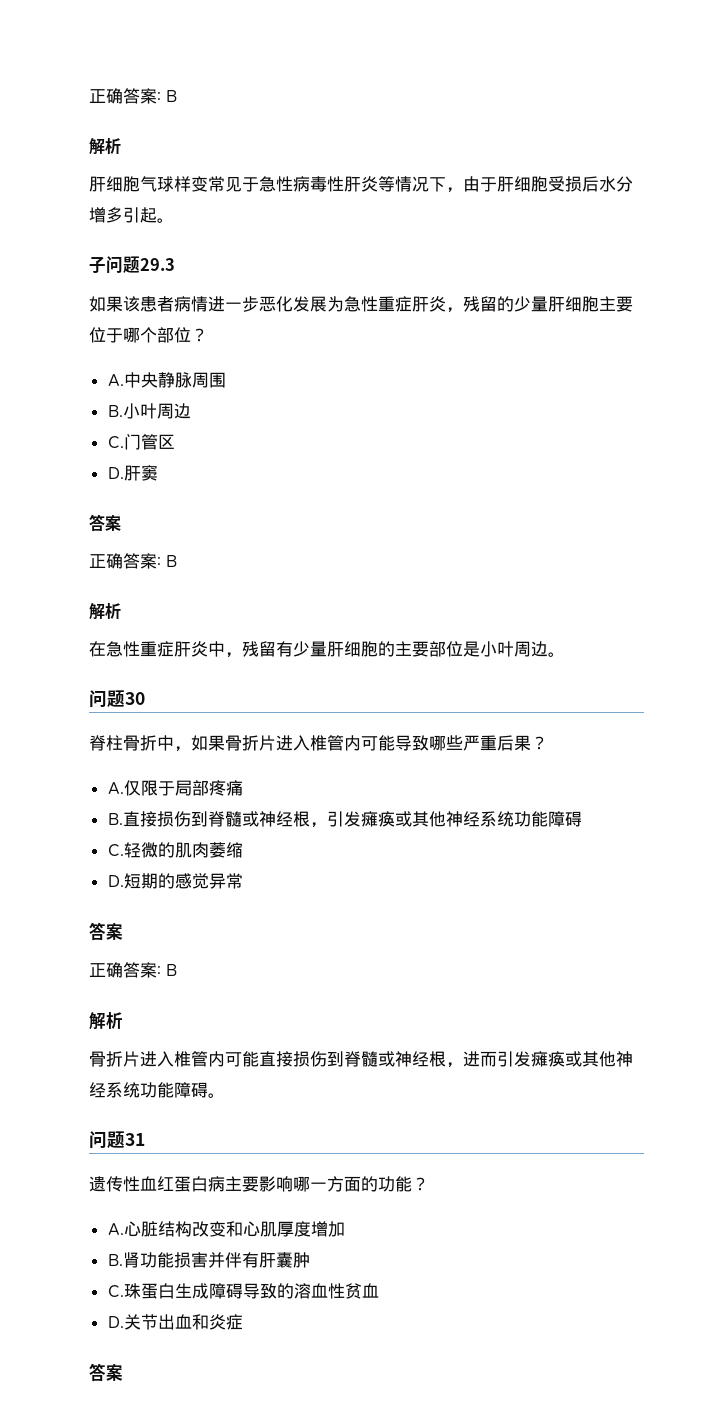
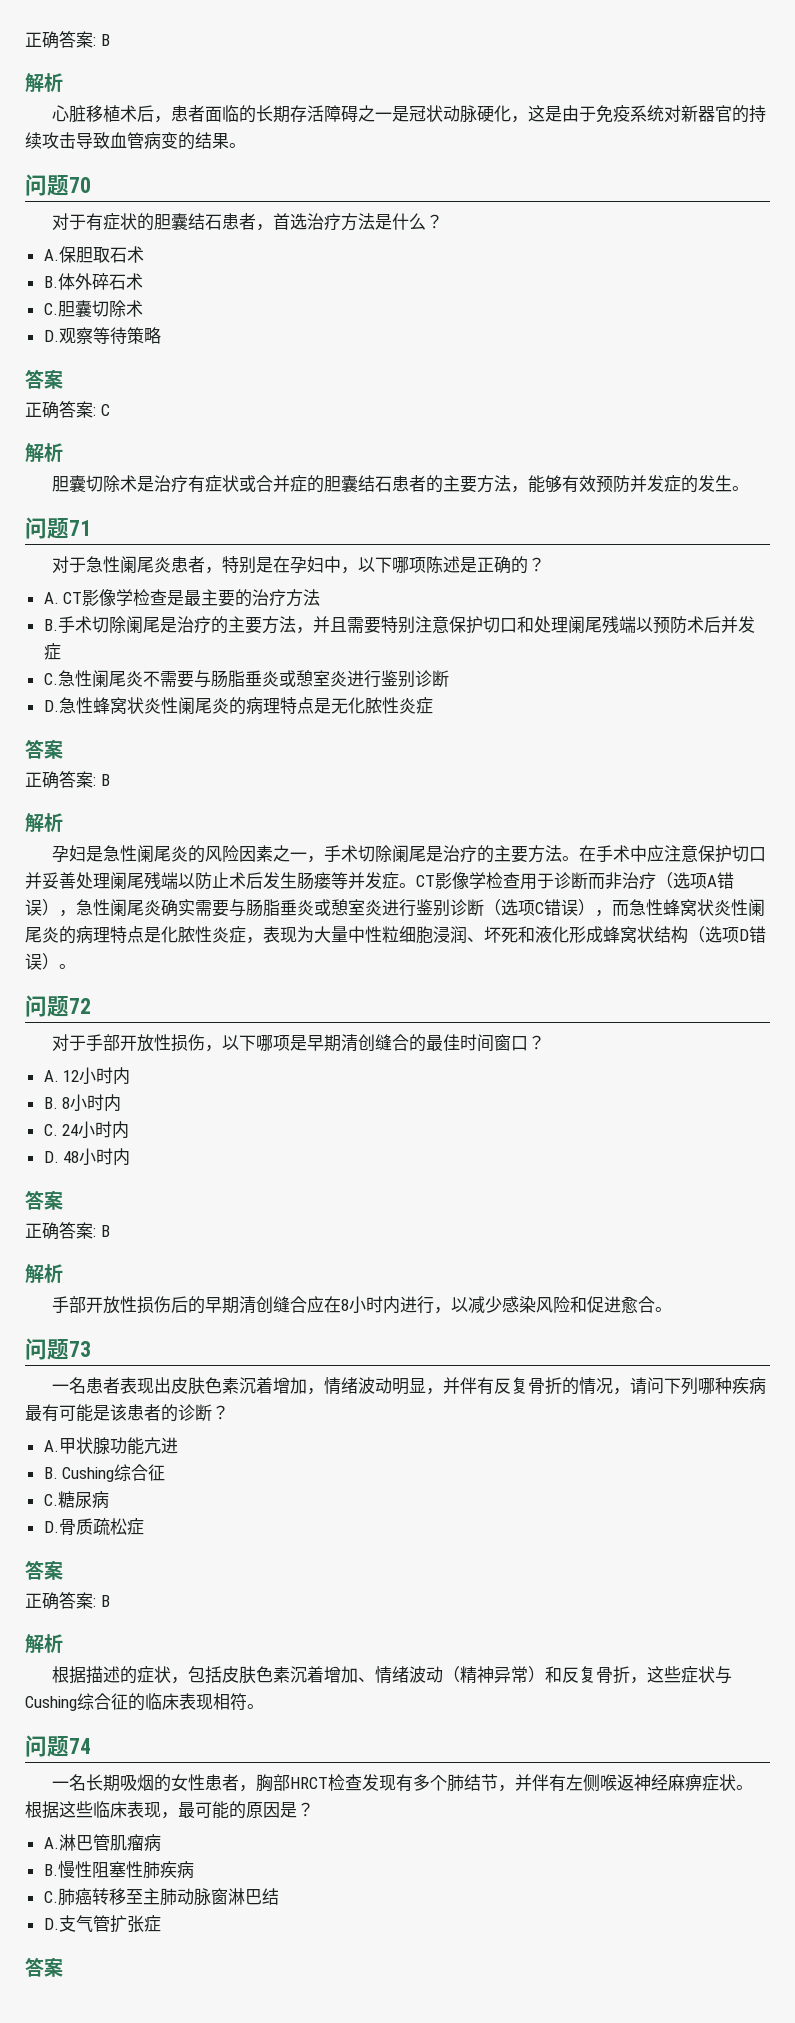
[89,88,177,104] [89,137,121,155] [89,176,633,193] [89,207,174,223] [89,256,175,274] [89,296,633,313] [89,327,208,343] [107,372,226,388] [107,403,191,419] [107,434,175,450] [107,465,158,481] [89,514,121,532] [89,553,177,569] [89,602,121,620] [89,641,565,658] [89,690,145,708] [89,735,548,752] [107,780,243,796] [107,811,582,828] [107,842,243,858] [107,873,243,889] [89,922,123,941] [89,962,177,978] [89,1011,123,1030] [89,1051,633,1068] [89,1082,225,1098] [89,1131,145,1149] [89,1176,429,1192] [107,1221,345,1237] [107,1252,310,1268] [107,1283,379,1299] [107,1314,226,1330] 正确答案: B // 解析 // 肝细胞气球样变常见于急性病毒性肝炎等情况下，由于肝细胞受损后水分增多引起。 // 子问题29.3 // 如果该患者病情进一步恶化发展为急性重症肝炎，残留的少量肝细胞主要位于哪个部位？ // A.中央静脉周围 // B.小叶周边 // C.门管区 // D.肝窦 // 答案 // 正确答案: B // 解析 // 在急性重症肝炎中，残留有少量肝细胞的主要部位是小叶周边。 // 问题30 // 脊柱骨折中，如果骨折片进入椎管内可能导致哪些严重后果？ // A.仅限于局部疼痛 // B.直接损伤到脊髓或神经根，引发瘫痪或其他神经系统功能障碍 // C.轻微的肌肉萎缩 // D.短期的感觉异常 // 答案 // 正确答案: B // 解析 // 骨折片进入椎管内可能直接损伤到脊髓或神经根，进而引发瘫痪或其他神经系统功能障碍。 // 问题31 // 遗传性血红蛋白病主要影响哪一方面的功能？ // A.心脏结构改变和心肌厚度增加 // B.肾功能损害并伴有肝囊肿 // C.珠蛋白生成障碍导致的溶血性贫血 // D.关节出血和炎 -> [25,30,110,49] [25,73,63,92] [52,105,767,123] [25,132,246,150] [25,174,91,196] [52,213,444,231] [43,246,144,263] [43,273,143,290] [43,300,143,318] [43,327,161,345] [25,369,63,389] [25,400,110,419] [25,443,63,462] [52,475,750,493] [25,517,91,539] [52,556,546,574] [43,589,321,607] [43,616,755,634] [43,643,61,660] [43,670,449,688] [43,697,433,715] [25,739,63,759] [25,770,110,789] [25,813,63,832] [52,845,767,863] [25,872,734,890] [25,899,765,917] [25,926,766,944] [25,953,76,970] [25,995,91,1017] [52,1034,546,1052] [43,1067,131,1085] [43,1094,122,1112] [43,1121,130,1139] [43,1148,131,1166] [25,1190,63,1210] [25,1221,110,1240] [25,1264,63,1283] [52,1296,673,1314] [25,1338,91,1360] [52,1377,767,1395] [25,1404,229,1422] [43,1437,178,1455] [43,1464,166,1482] [43,1491,109,1509] [43,1518,144,1536] [25,1560,63,1580] [25,1591,110,1610] [25,1634,63,1653] [52,1666,733,1684] [25,1693,264,1711] [25,1735,91,1757] [52,1774,754,1792] [25,1801,314,1819] [43,1834,161,1852] [43,1860,194,1879] [43,1888,279,1906] [43,1915,144,1933] 正确答案: B // 解析 // 心脏移植术后，患者面临的长期存活障碍之一是冠状动脉硬化，这是由于免疫系统对新器官的持续攻击导致血管病变的结果。 // 问题70 // 对于有症状的胆囊结石患者，首选治疗方法是什么？ // A.保胆取石术 // B.体外碎石术 // C.胆囊切除术 // D.观察等待策略 // 答案 // 正确答案: C // 解析 // 胆囊切除术是治疗有症状或合并症的胆囊结石患者的主要方法，能够有效预防并发症的发生。 // 问题71 // 对于急性阑尾炎患者，特别是在孕妇中，以下哪项陈述是正确的？ // A. CT影像学检查是最主要的治疗方法 // B.手术切除阑尾是治疗的主要方法，并且需要特别注意保护切口和处理阑尾残端以预防术后并发症 // C.急性阑尾炎不需要与肠脂垂炎或憩室炎进行鉴别诊断 // D.急性蜂窝状炎性阑尾炎的病理特点是无化脓性炎症 // 答案 // 正确答案: B // 解析 // 孕妇是急性阑尾炎的风险因素之一，手术切除阑尾是治疗的主要方法。在手术中应注意保护切口并妥善处理阑尾残端以防止术后发生肠瘘等并发症。CT影像学检查用于诊断而非治疗（选项A错误），急性阑尾炎确实需要与肠脂垂炎或憩室炎进行鉴别诊断（选项C错误），而急性蜂窝状炎性阑尾炎的病理特点是化脓性炎症，表现为大量中性粒细胞浸润、坏死和液化形成蜂窝状结构（选项D错误）。 // 问题72 // 对于手部开放性损伤，以下哪项是早期清创缝合的最佳时间窗口？ // A. 12小时内 // B. 8小时内 // C. 24小时内 // D. 48小时内 // 答案 // 正确答案: B // 解析 // 手部开放性损伤后的早期清创缝合应在8小时内进行，以减少感染风险和促进愈合。 // 问题73 // 一名患者表现出皮肤色素沉着增加，情绪波动明显，并伴有反复骨折的情况，请问下列哪种疾病最有可能是该患者的诊断？ // A.甲状腺功能亢进 // B. Cushing综合征 // C.糖尿病 // D.骨质疏松症 // 答案 // 正确答案: B // 解析 // 根据描述的症状，包括皮肤色素沉着增加、情绪波动（精神异常）和反复骨折，这些症状与Cushing综合征的临床表现相符。 // 问题74 // 一名长期吸烟的女性患者，胸部HRCT检查发现有多个肺结节，并伴有左侧喉返神经麻痹症状。根据这些临床表现，最可能的原因是？ // A.淋巴管肌瘤病 // B.慢性阻塞性肺疾病 // C.肺癌转移至主肺动脉窗淋巴结 // D.支气管扩张

